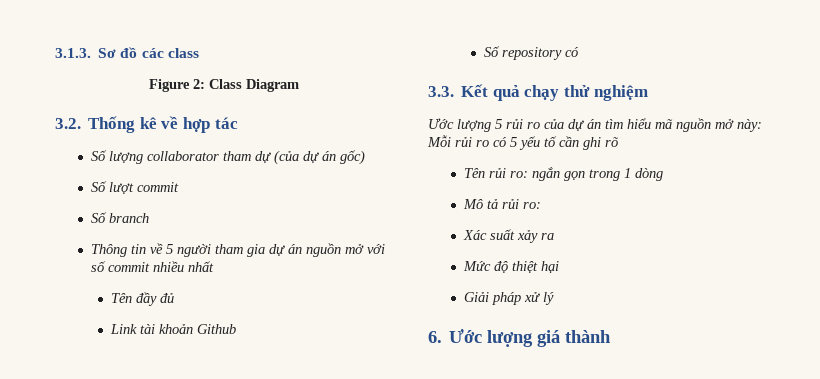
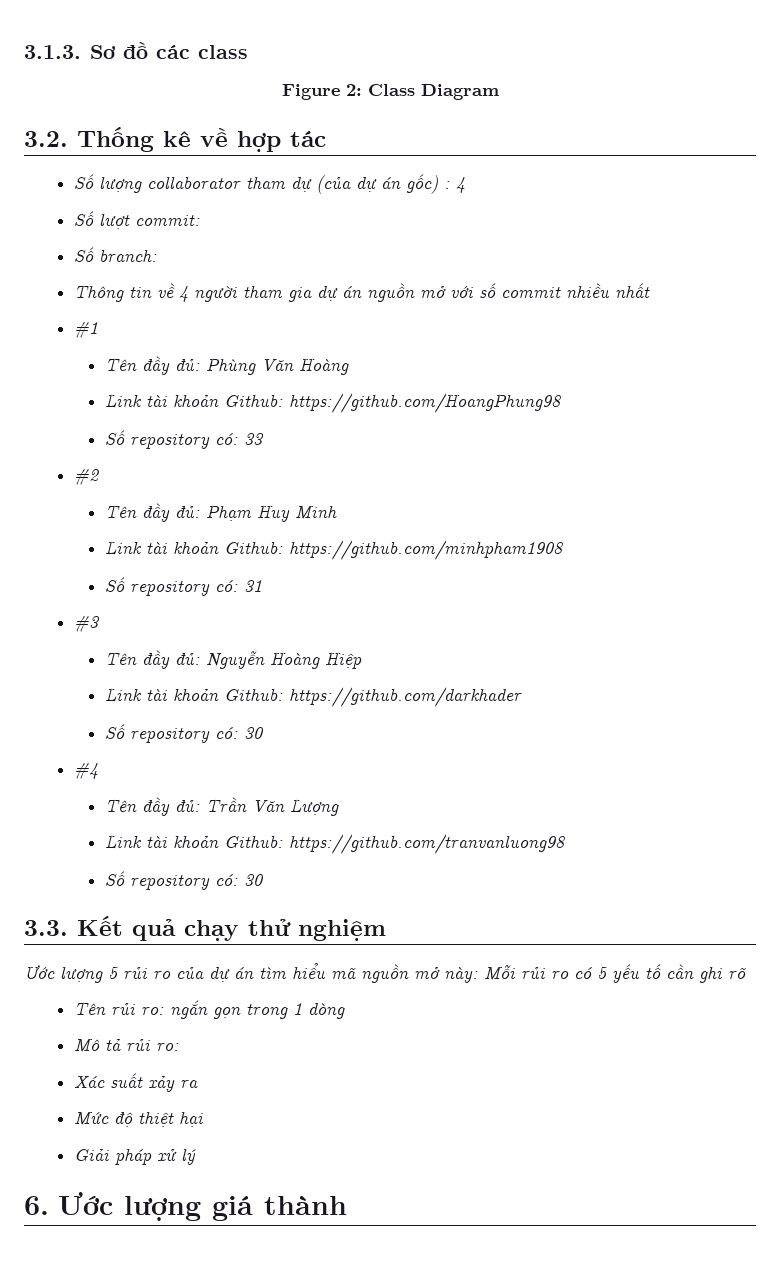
(366, 157) none -> [443,177,465,193] : 4
[137,182,180,192] [91,212,150,223] commit // Số branch -> [134,215,200,226] [73,247,157,262] commit: // Số branch:
[166,244,174,254] 5 -> [178,286,188,302] 4
[111,292,175,306] [110,324,237,334] [484,46,579,60] // Tên đầy đủ // Link tài khoản Github // Số repository có -> [73,321,98,339] [104,356,349,375] [104,393,561,413] [104,430,264,449] [73,468,99,486] [104,503,337,522] [104,540,563,560] [104,577,262,596] [73,615,100,633] [104,650,362,669] [104,687,522,707] [104,724,263,743] [73,762,98,780] [104,797,339,816] [104,834,565,854] [104,871,263,890] // #1 // Tên đầy đủ: Phùng Văn Hoàng // Link tài khoản Github: https://github.com/HoangPhung98 // Số repository có: 33 // #2 // Tên đầy đủ: Phạm Huy Minh // Link tài khoản Github: https://github.com/minhpham1908 // Số repository có: 31 // #3 // Tên đầy đủ: Nguyễn Hoàng Hiệp // Link tài khoản Github: https://github.com/darkhader // Số repository có: 30 // #4 // Tên đầy đủ: Trần Văn Lượng // Link tài khoản Github: https://github.com/tranvanluong98 // Số repository có: 30

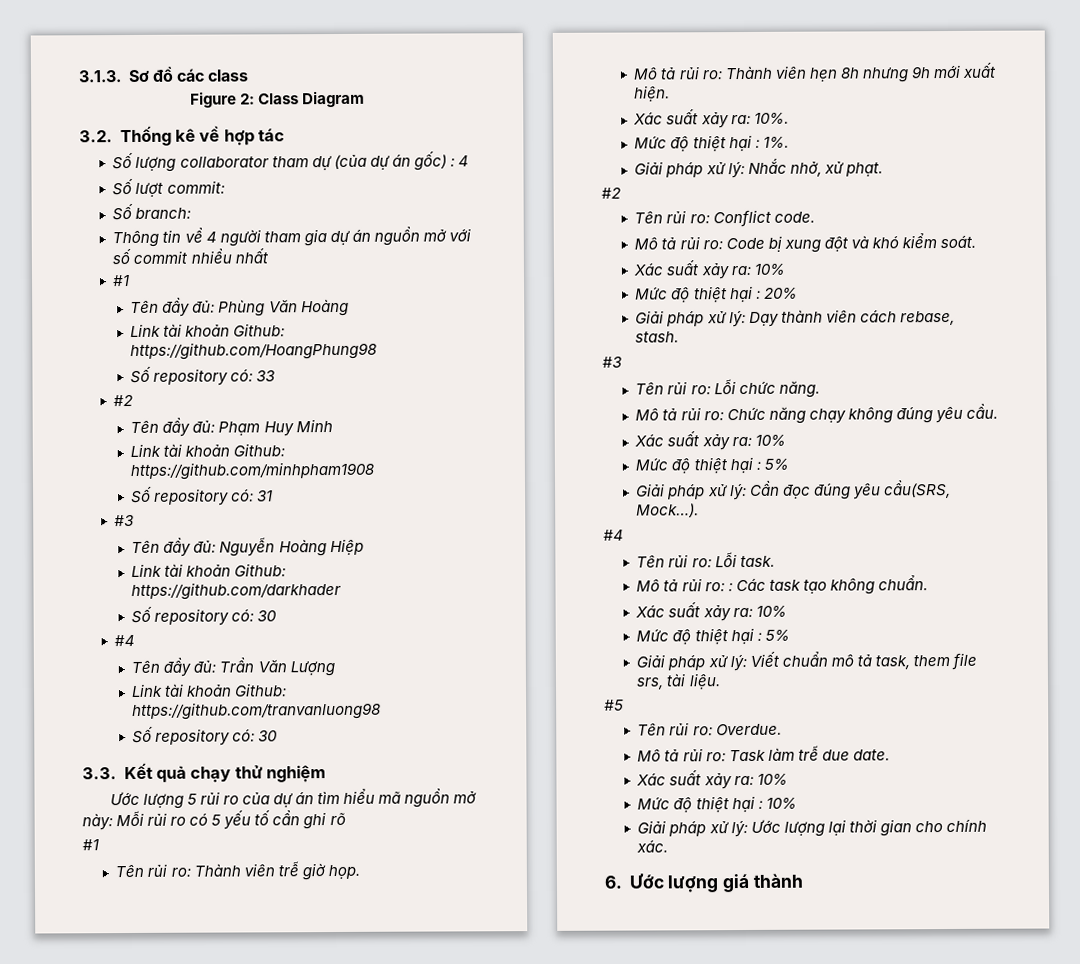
[73,1000,345,1019] [73,1038,179,1052] [73,1073,198,1092] [73,1111,203,1127] [73,1148,196,1165] // Tên rủi ro: ngắn gọn trong 1 dòng // Mô tả rủi ro: // Xác suất xảy ra // Mức độ thiệt hại // Giải pháp xử lý -> [82,839,99,851] [115,861,360,881] [633,62,997,83] [634,85,671,102] [633,109,789,129] [634,134,789,152] [634,158,883,179] [601,187,621,199] [634,209,815,228] [634,233,976,253] [633,260,785,280] [635,285,798,303] [635,309,955,328] [635,331,680,343] [602,356,622,368] [635,379,820,398] [635,403,998,424] [634,431,786,451] [635,456,789,474] [636,479,951,501] [636,503,700,518] [603,529,624,541] [636,552,775,568] [636,575,928,595] [635,602,787,622] [636,627,790,645] [636,651,977,672] [636,673,721,690] [604,699,624,711] [637,722,782,736] [637,745,890,762] [636,770,788,790] [637,795,797,813] [637,818,987,838] [636,839,669,853] // #1 // Tên rủi ro: Thành viên trễ giờ họp. // Mô tả rủi ro: Thành viên hẹn 8h nhưng 9h mới xuất hiện. // Xác suất xảy ra: 10%. // Mức độ thiệt hại : 1%. // Giải pháp xử lý: Nhắc nhở, xử phạt. // #2 // Tên rủi ro: Conflict code. // Mô tả rủi ro: Code bị xung đột và khó kiểm soát. // Xác suất xảy ra: 10% // Mức độ thiệt hại : 20% // Giải pháp xử lý: Dạy thành viên cách rebase, stash. // #3 // Tên rủi ro: Lỗi chức năng. // Mô tả rủi ro: Chức năng chạy không đúng yêu cầu. // Xác suất xảy ra: 10% // Mức độ thiệt hại : 5% // Giải pháp xử lý: Cần đọc đúng yêu cầu(SRS, Mock…). // #4 // Tên rủi ro: Lỗi task. // Mô tả rủi ro: : Các task tạo không chuẩn. // Xác suất xảy ra: 10% // Mức độ thiệt hại : 5% // Giải pháp xử lý: Viết chuẩn mô tả task, them file srs, tài liệu. // #5 // Tên rủi ro: Overdue. // Mô tả rủi ro: Task làm trễ due date. // Xác suất xảy ra: 10% // Mức độ thiệt hại : 10% // Giải pháp xử lý: Ước lượng lại thời gian cho chính xác.

